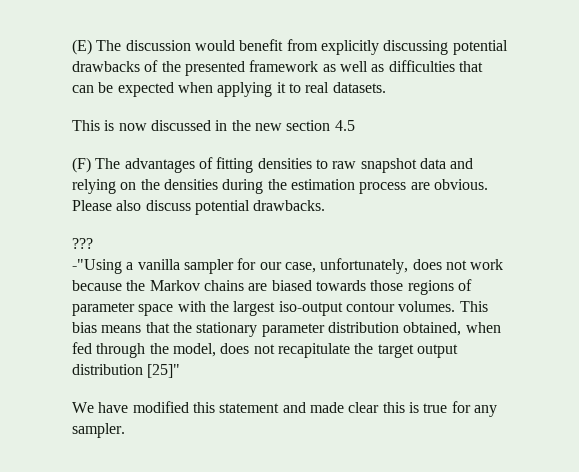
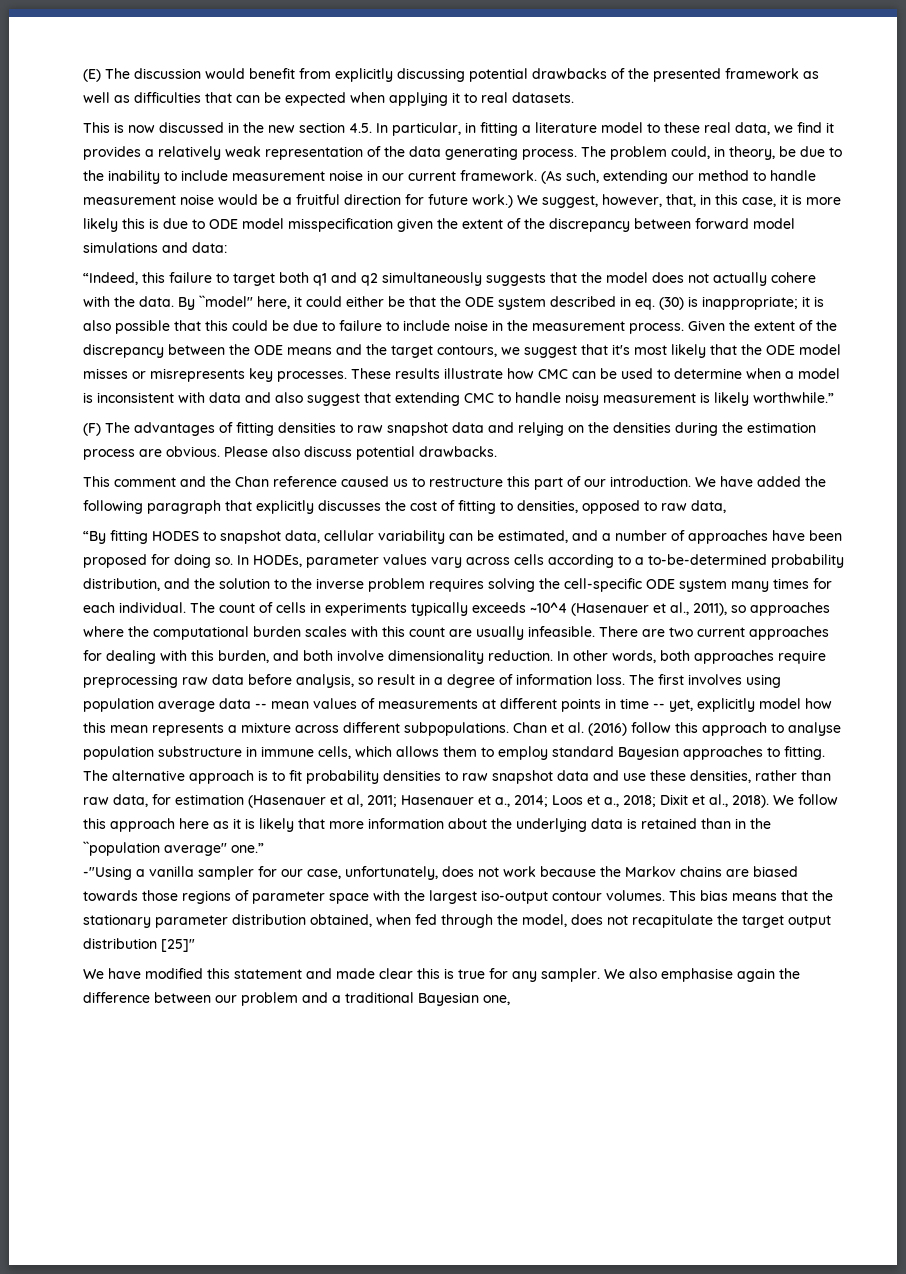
[334,120,355,131] 4.5 -> [349,122,834,136] [83,146,842,160] [83,170,816,184] [83,194,841,208] [83,218,795,232] [83,242,227,253] [83,272,816,286] [83,295,824,310] [83,320,837,334] [83,344,841,358] [83,368,840,382] [83,392,834,406] 4.5. In particular, in fitting a literature model to these real data, we find it provides a relatively weak representation of the data generating process. The problem could, in theory, be due to the inability to include measurement noise in our current framework. (As such, extending our method to handle measurement noise would be a fruitful direction for future work.) We suggest, however, that, in this case, it is more likely this is due to ODE model misspecification given the extent of the discrepancy between forward model simulations and data: // “Indeed, this failure to target both q1 and q2 simultaneously suggests that the model does not actually cohere with the data. By ``model'' here, it could either be that the ODE system described in eq. (30) is inappropriate; it is also possible that this could be due to failure to include noise in the measurement process. Given the extent of the discrepancy between the ODE means and the target contours, we suggest that it's most likely that the ODE model misses or misrepresents key processes. These results illustrate how CMC can be used to determine when a model is inconsistent with data and also suggest that extending CMC to handle noisy measurement is likely worthwhile.”
[72,238,93,249] ??? -> [83,476,826,490] [83,500,726,514] [83,530,842,544] [83,554,844,568] [83,578,832,592] [83,602,830,616] [83,626,829,640] [83,650,826,664] [83,674,781,688] [83,698,832,712] [83,722,841,736] [83,746,825,760] [83,770,831,784] [83,794,838,808] [83,818,771,832] [83,841,264,856] This comment and the Chan reference caused us to restructure this part of our introduction. We have added the following paragraph that explicitly discusses the cost of fitting to densities, opposed to raw data, // “By fitting HODES to snapshot data, cellular variability can be estimated, and a number of approaches have been proposed for doing so. In HODEs, parameter values vary across cells according to a to-be-determined probability distribution, and the solution to the inverse problem requires solving the cell-specific ODE system many times for each individual. The count of cells in experiments typically exceeds ~10^4 (Hasenauer et al., 2011), so approaches where the computational burden scales with this count are usually infeasible. There are two current approaches for dealing with this burden, and both involve dimensionality reduction. In other words, both approaches require preprocessing raw data before analysis, so result in a degree of information loss. The first involves using population average data -- mean values of measurements at different points in time -- yet, explicitly model how this mean represents a mixture across different subpopulations. Chan et al. (2016) follow this approach to analyse population substructure in immune cells, which allows them to employ standard Bayesian approaches to fitting. The alternative approach is to fit probability densities to raw snapshot data and use these densities, rather than raw data, for estimation (Hasenauer et al, 2011; Hasenauer et a., 2014; Loos et a., 2018; Dixit et al., 2018). We follow this approach here as it is likely that more information about the underlying data is retained than in the ``population average'' one.”
(125, 430) none -> [604,968,800,982] [83,992,510,1006] We also emphasise again the difference between our problem and a traditional Bayesian one,

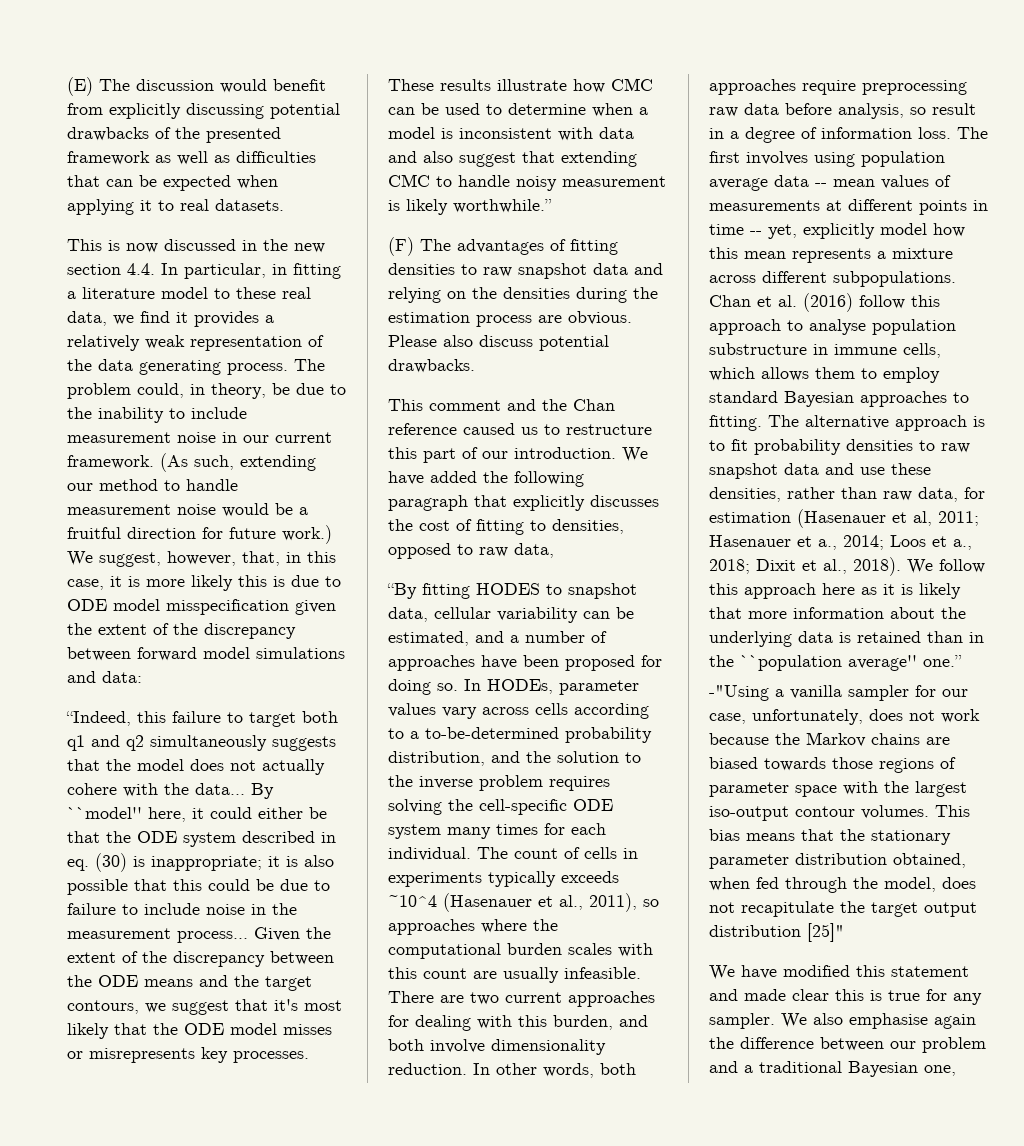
[349,123,372,133] 4.5. -> [127,263,155,275] 4.4.
[139,296,174,307] data. -> [195,783,245,795] data…
[629,323,684,334] process. -> [177,931,248,943] process…

